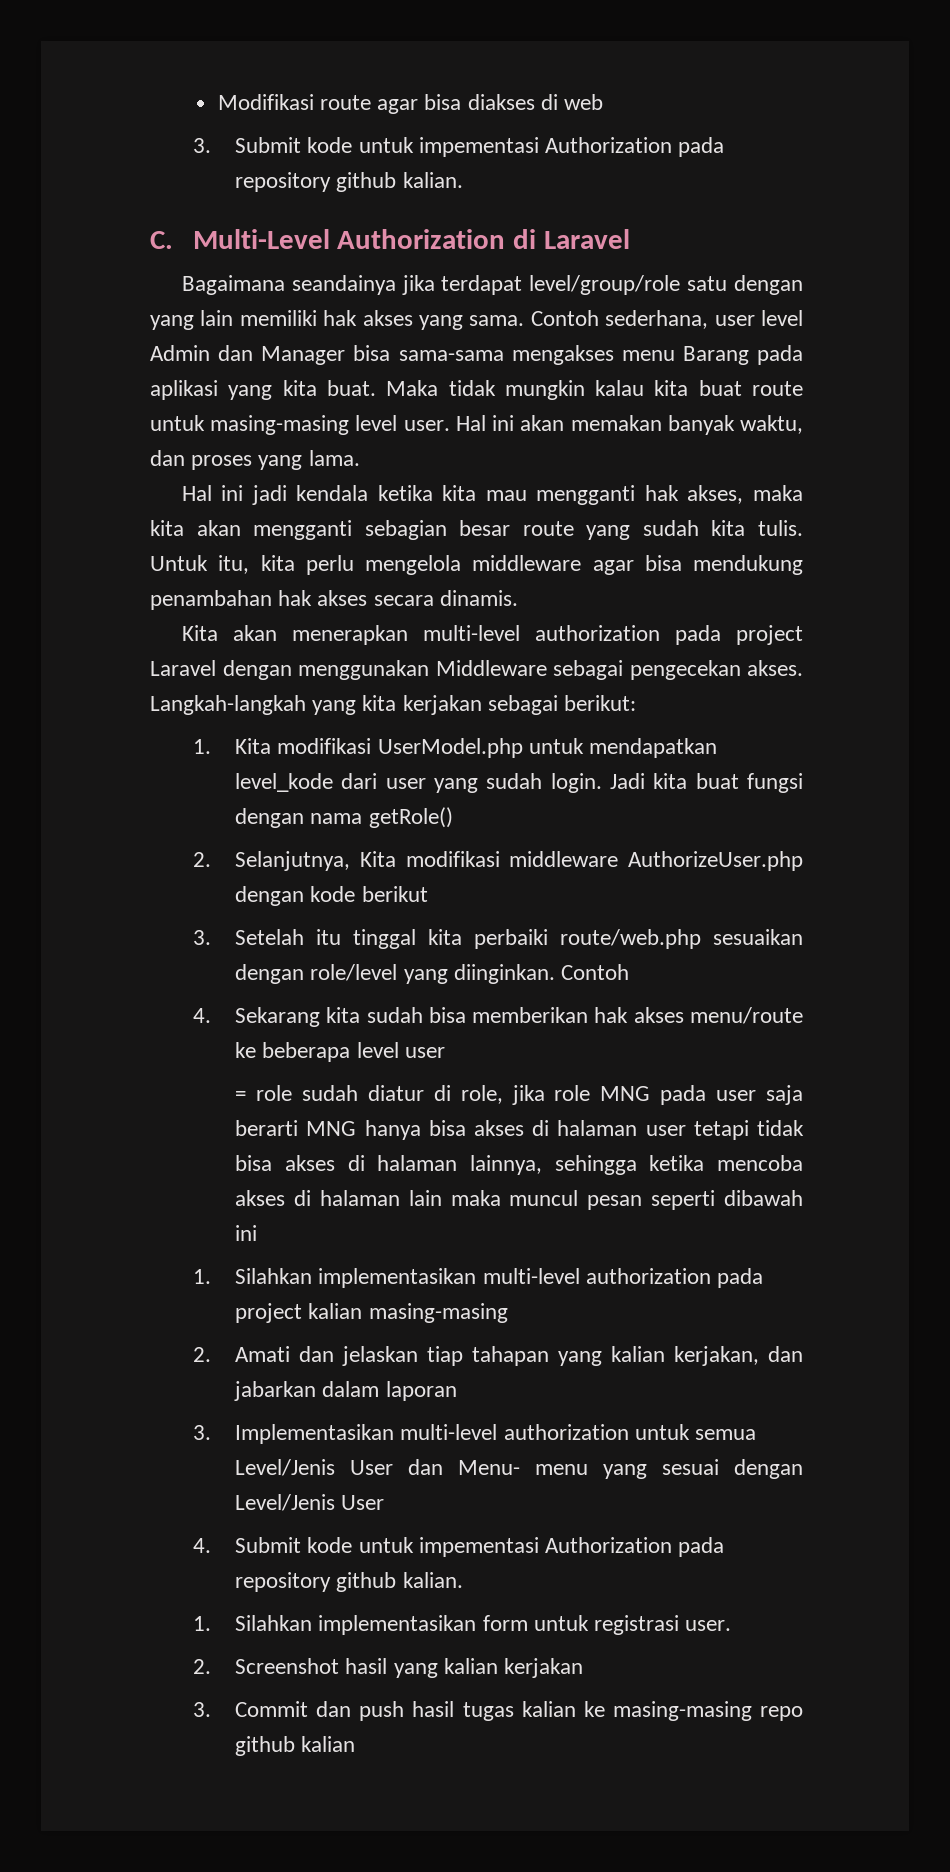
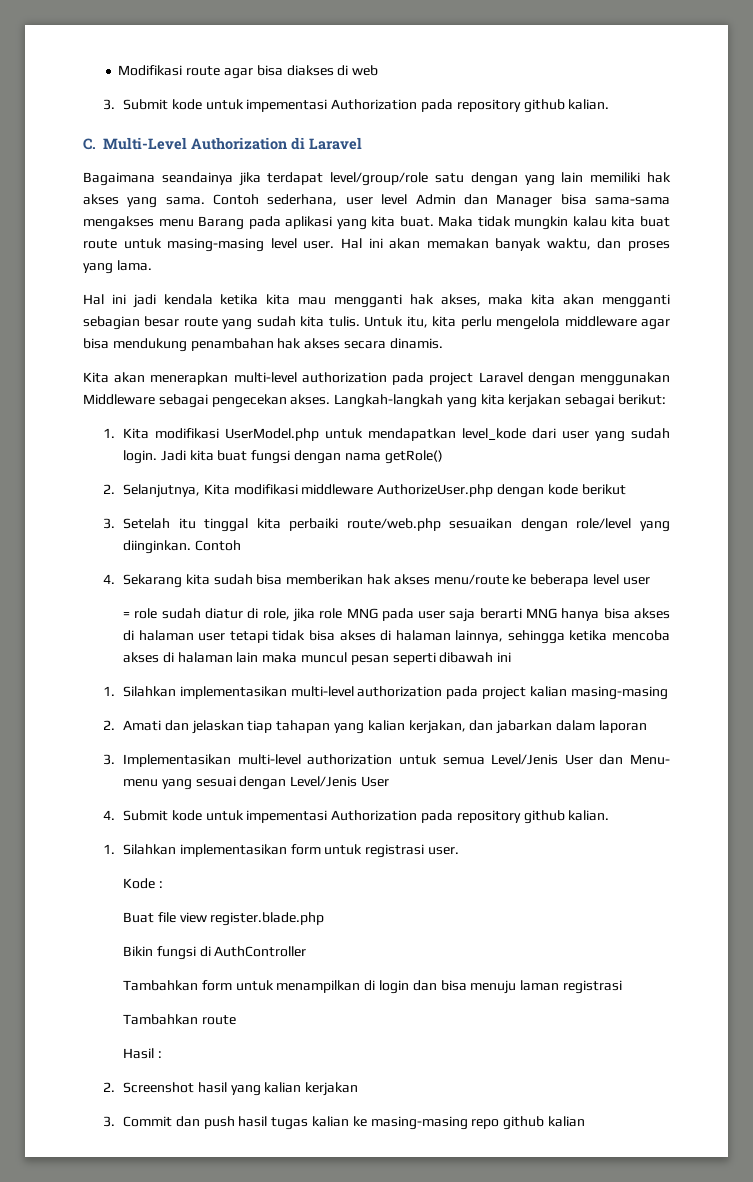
(732, 1625) none -> [123,878,163,889] [123,912,325,926] [123,946,307,960] [123,980,622,994] [123,1014,236,1025] [123,1048,162,1059] // Kode : // Buat file view register.blade.php // Bikin fungsi di AuthController // Tambahkan form untuk menampilkan di login dan bisa menuju laman registrasi // Tambahkan route // Hasil :

